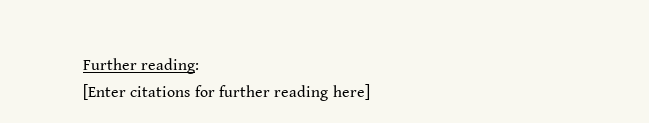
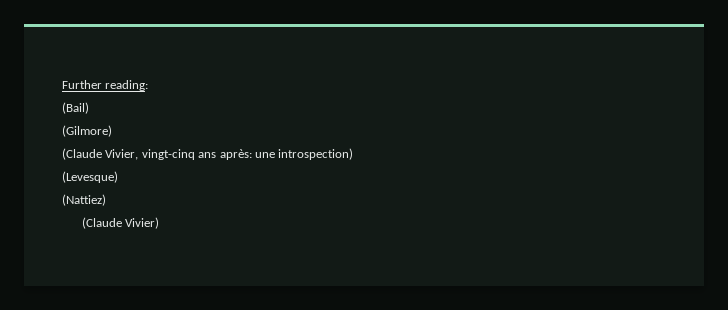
[83,84,370,101] [Enter citations for further reading here] -> [62,102,89,114] [62,125,112,137] [62,148,354,160] [62,171,118,183] [62,194,106,206] [81,217,160,229] (Bail) // (Gilmore) // (Claude Vivier, vingt-cinq ans après: une introspection) // (Levesque) // (Nattiez) // (Claude Vivier)

